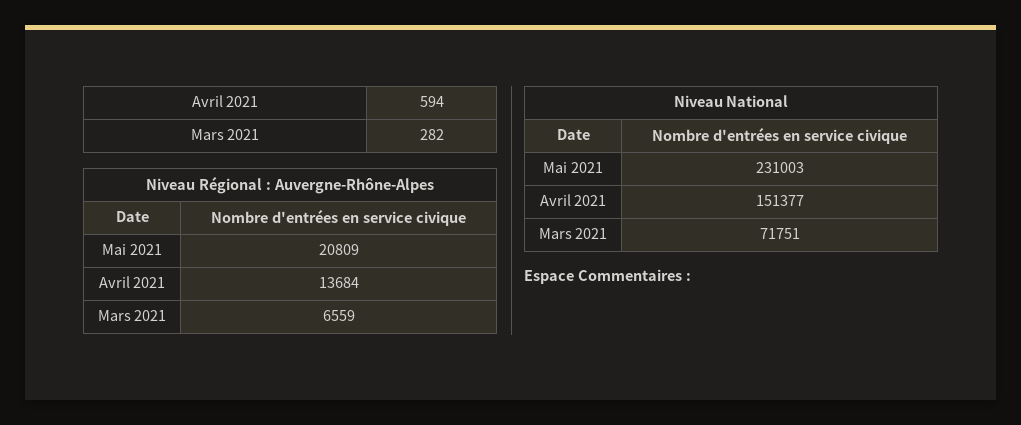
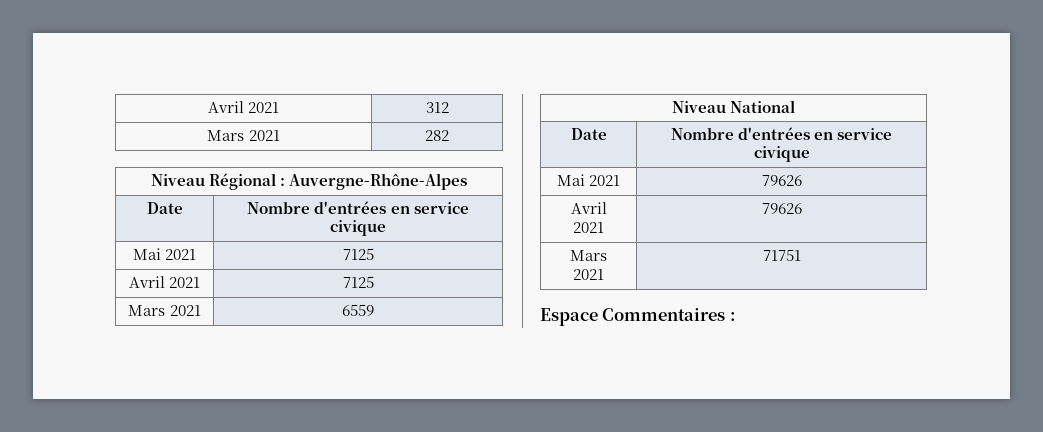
[191,95,259,107] [419,96,444,107] Avril 2021 | 594 -> [207,101,280,113] [425,102,449,113] Avril 2021 | 312
[318,244,359,255] [98,276,166,288] [318,277,359,288] 20809 // Avril 2021 | 13684 -> [342,248,374,260] [128,276,201,288] [342,276,374,288] 7125 // Avril 2021 | 7125
[755,162,804,173] [539,194,607,206] [755,195,804,206] 231003 // Avril 2021 | 151377 -> [761,175,802,186] [570,202,607,214] [573,222,604,233] [761,203,802,214] 79626 // Avril 2021 | 79626

